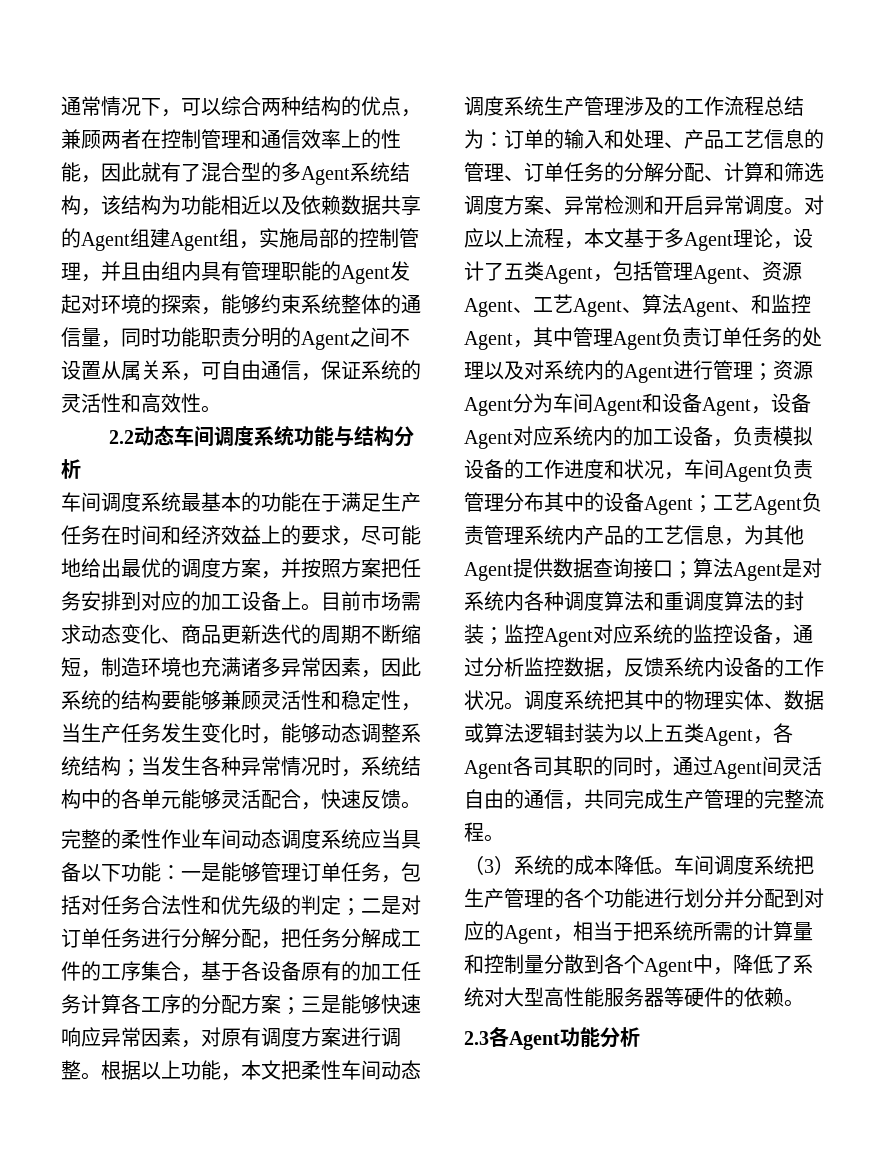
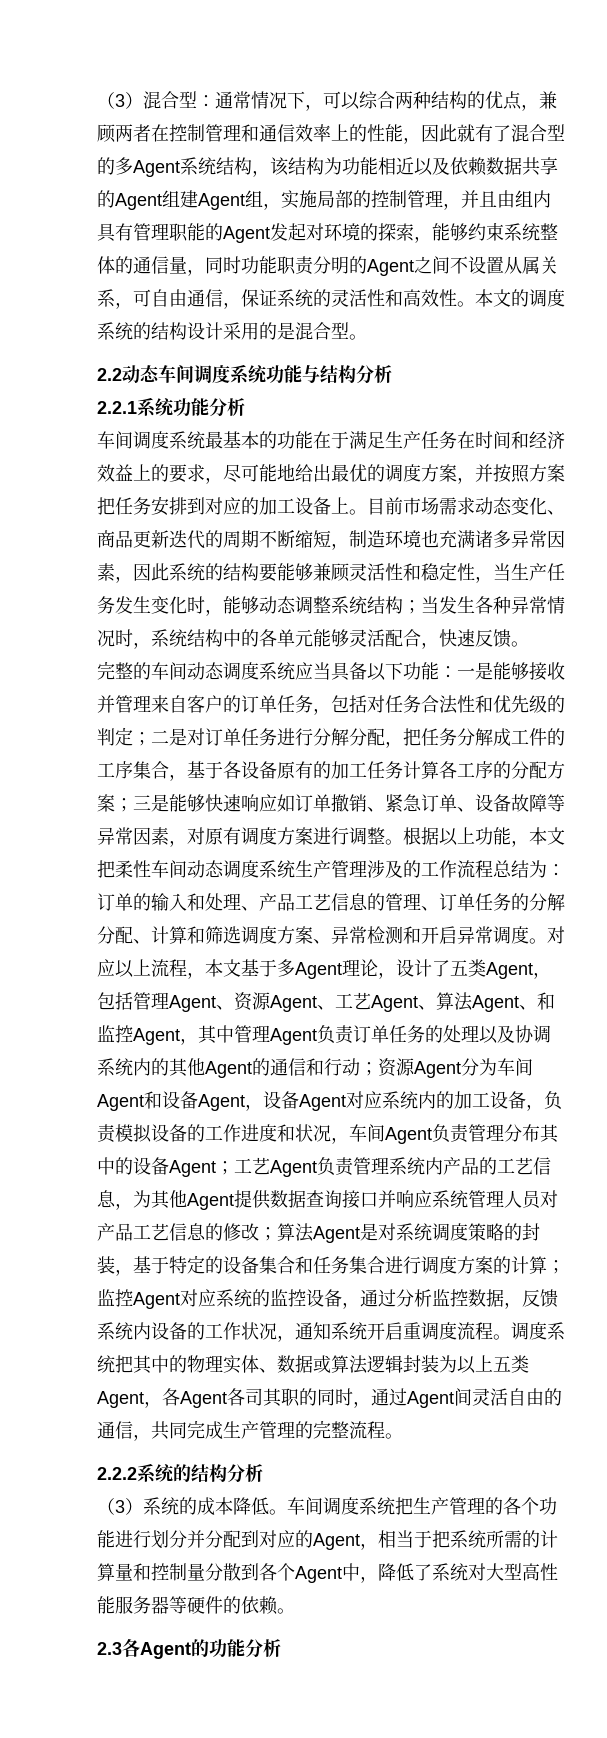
(61, 106) none -> [97,91,215,109] （3）混合型：
(221, 409) none -> [475,289,565,307] [97,322,367,340] 本文的调度系统的结构设计采用的是混合型。
(81, 469) none -> [97,397,245,417] // 2.2.1系统功能分析
[121,829,201,849] 柔性作业 -> (151, 671) none
[261,862,301,882] 管理 -> [529,662,565,681] [97,695,241,713] 接收并管理来自客户的
(101, 1037) none -> [277,794,565,812] 如订单撤销、紧急订单、设备故障等
[524,360,753,383] 对系统内的Agent进行管理 -> [515,1025,551,1043] [97,1058,360,1078] 协调系统内的其他Agent的通信和行动
(673, 569) none -> [378,1190,558,1209] [97,1223,259,1241] 并响应系统管理人员对产品工艺信息的修改
[504,591,804,611] [464,624,484,644] 内各种调度算法和重调度算法的封装 -> [432,1223,540,1241] [97,1255,547,1276] 调度策略的封装，基于特定的设备集合和任务集合进行调度方案的计算
(504, 700) none -> [277,1322,493,1342] ，通知系统开启重调度流程
(504, 838) none -> [97,1463,263,1483] // 2.2.2系统的结构分析
(560, 1040) none -> [191,1639,209,1657] 的

